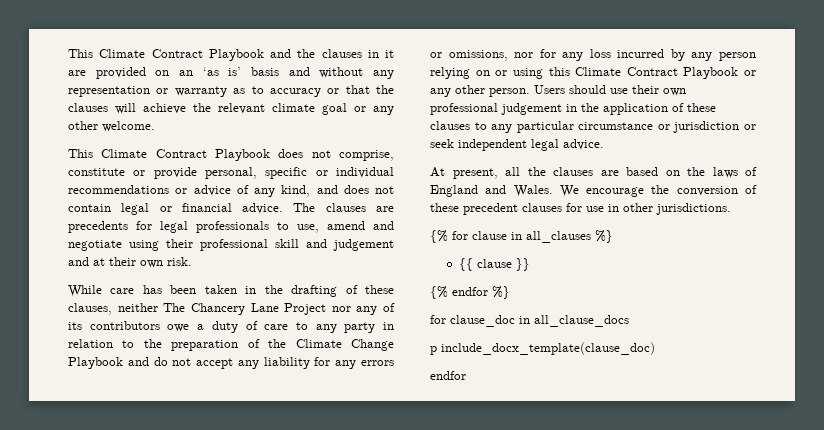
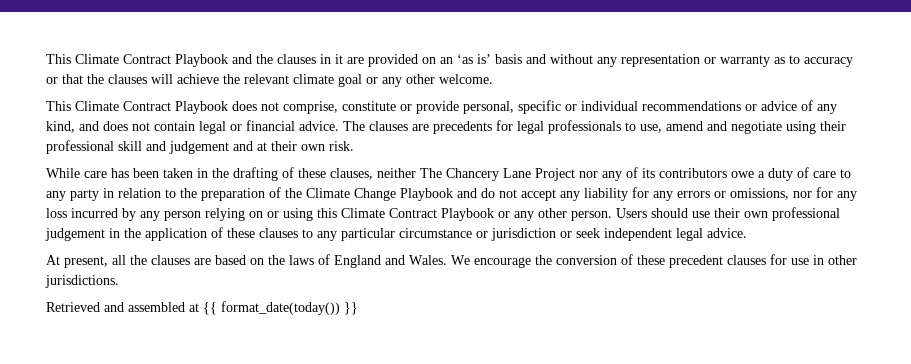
[430,230,613,243] [458,258,530,271] [430,286,510,299] [430,315,629,327] [430,342,655,355] [430,371,466,380] {% for clause in all_clauses %} // {{ clause }} // {% endfor %} // for clause_doc in all_clause_docs // p include_docx_template(clause_doc) // endfor -> [46,301,358,315] Retrieved and assembled at {{ format_date(today()) }}

